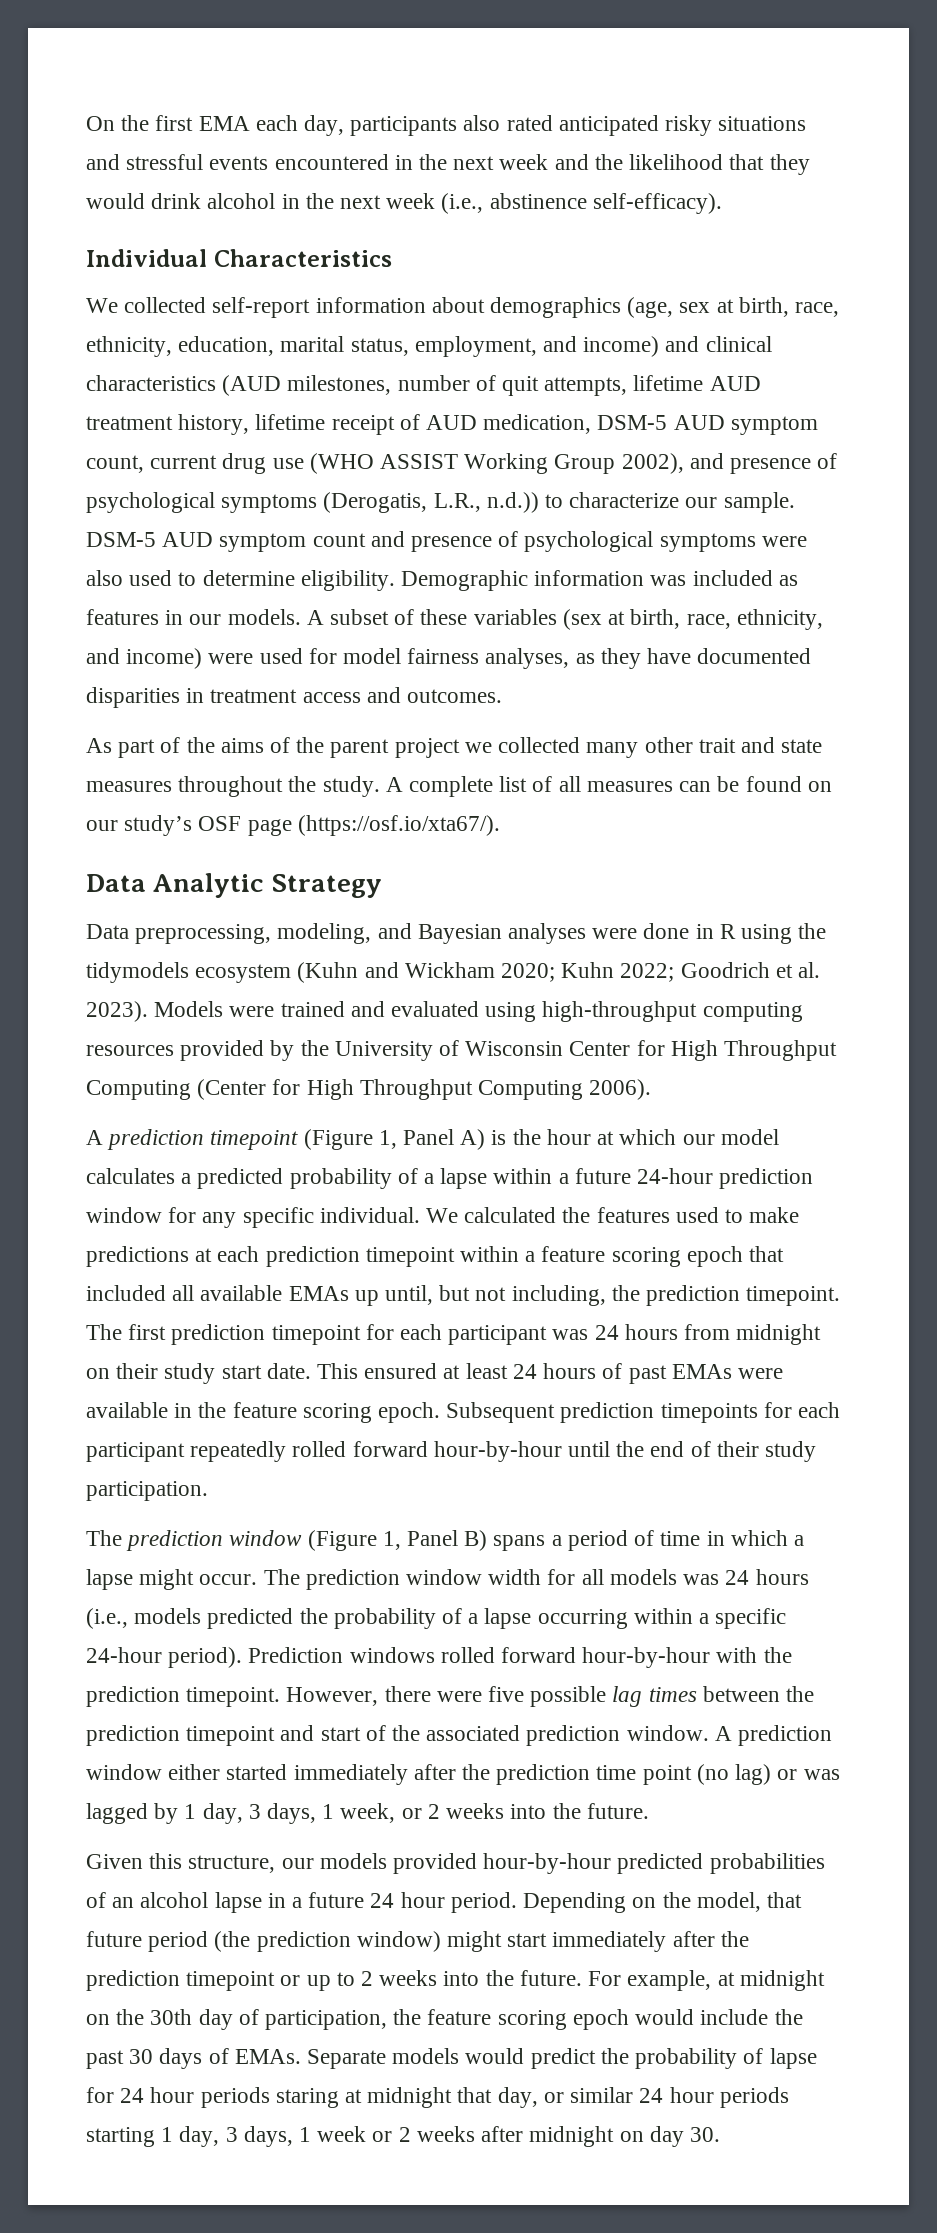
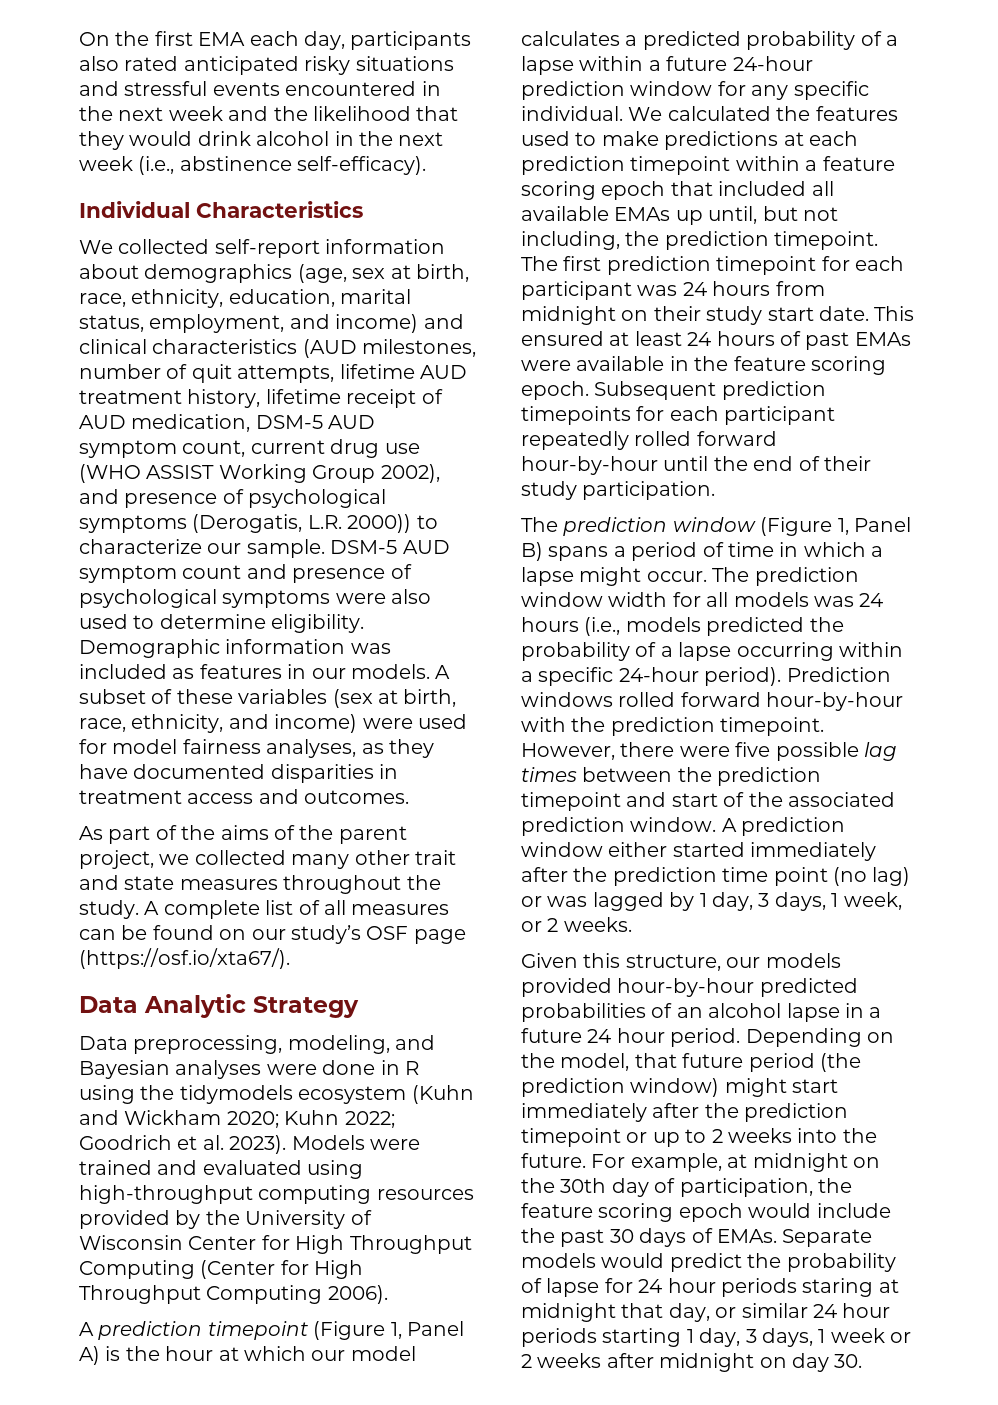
[433,492,539,513] L.R., n.d.)) -> [307,514,412,533] L.R. 2000))
[394,738,460,758] project -> [79,850,154,869] project,
[446,1803,649,1819] weeks into the future. -> [563,917,632,932] weeks.

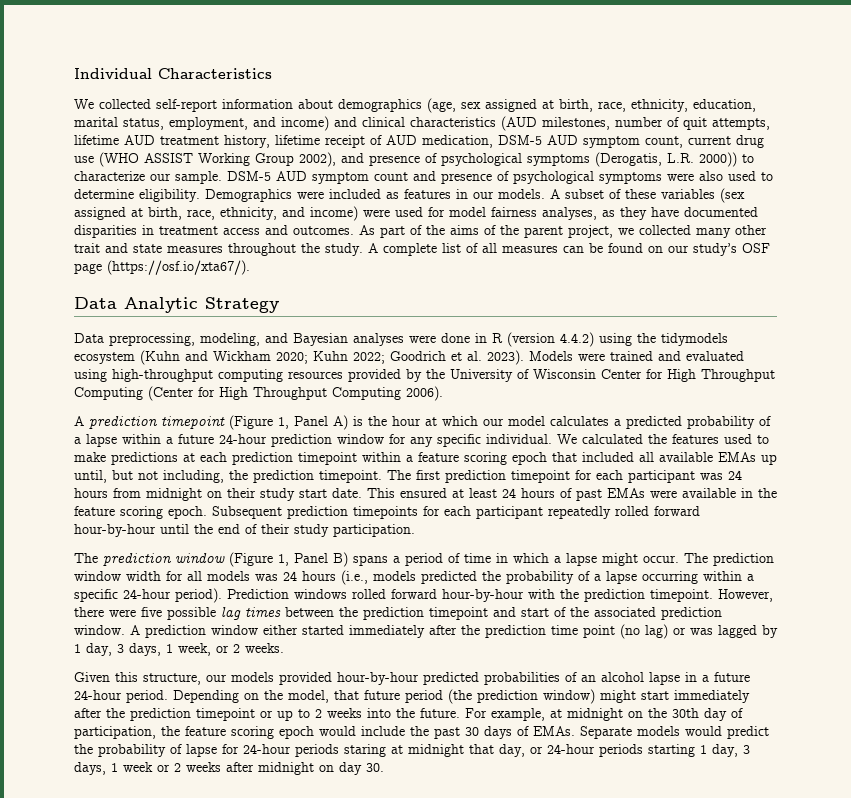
[79,31,472,50] [79,56,454,75] [79,81,441,96] [79,106,459,121] [79,131,444,150] [79,156,427,175] On the first EMA each day, participants also rated anticipated risky situations and stressful events encountered in the next week and the likelihood that they would drink alcohol in the next week (i.e., abstinence self-efficacy). // -> (74, 73) none
(386, 273) none -> [485,99,537,112] assigned
[79,639,391,658] Demographic information was -> [205,189,324,202] Demographics were
(373, 698) none -> [74,207,126,220] assigned
(410, 797) // -> (354, 230) none
(419, 1068) none -> [507,332,594,347] (version 4.4.2)
[587,1028,665,1043] 24 hour -> [74,690,122,700] 24-hour
[638,1278,716,1293] 24 hour -> [243,744,291,754] 24-hour
[741,1303,891,1318] similar 24 hour -> [547,744,595,754] 24-hour

